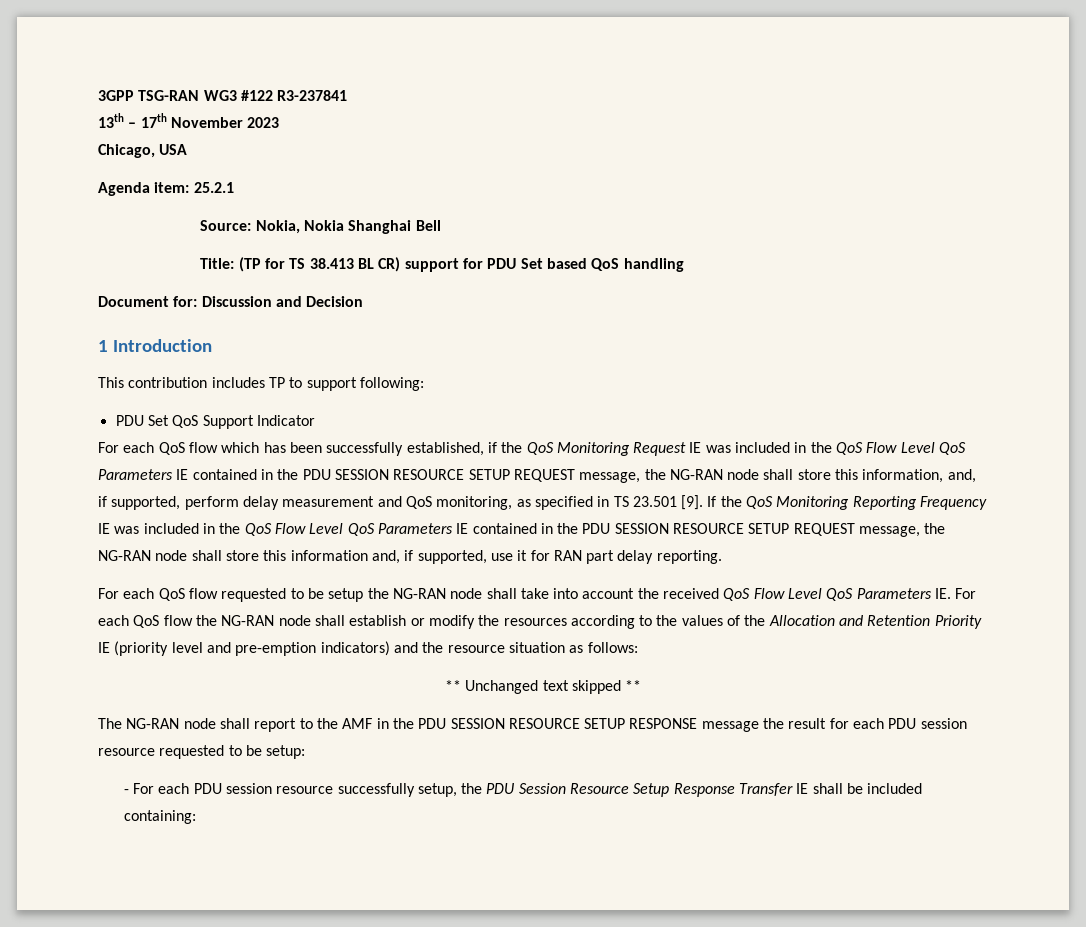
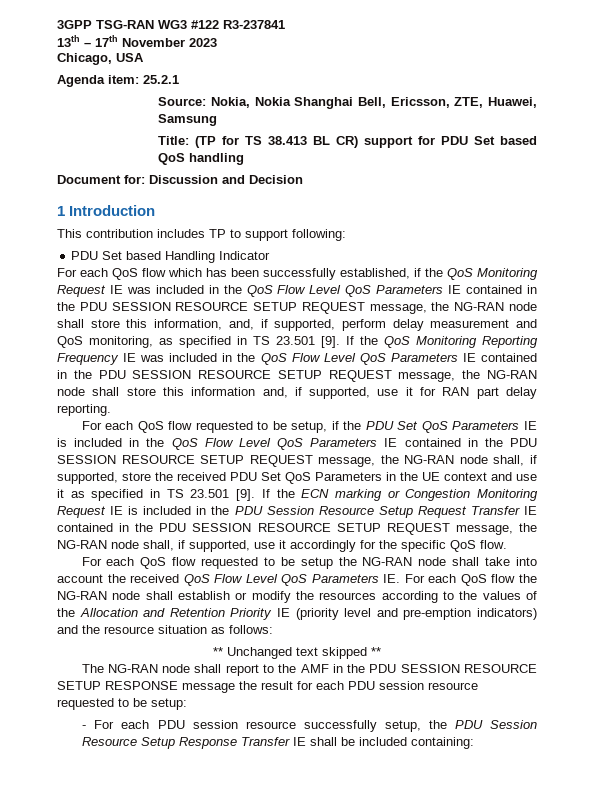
[415,220,441,231] Bell -> [358,97,537,108] [158,114,218,126] Bell, Ericsson, ZTE, Huawei, Samsung
[172,415,254,429] QoS Support -> [126,251,216,263] based Handling
(722, 557) none -> [81,421,537,433] [57,438,537,450] [57,455,537,467] [57,472,537,484] [57,489,538,501] [57,506,537,518] [57,523,537,535] [57,540,507,552] // For each QoS flow requested to be setup, if the PDU Set QoS Parameters IE is included in the QoS Flow Level QoS Parameters IE contained in the PDU SESSION RESOURCE SETUP REQUEST message, the NG-RAN node shall, if supported, store the received PDU Set QoS Parameters in the UE context and use it as specified in TS 23.501 [9]. If the ECN marking or Congestion Monitoring Request IE is included in the PDU Session Resource Setup Request Transfer IE contained in the PDU SESSION RESOURCE SETUP REQUEST message, the NG-RAN node shall, if supported, use it accordingly for the specific QoS flow.

